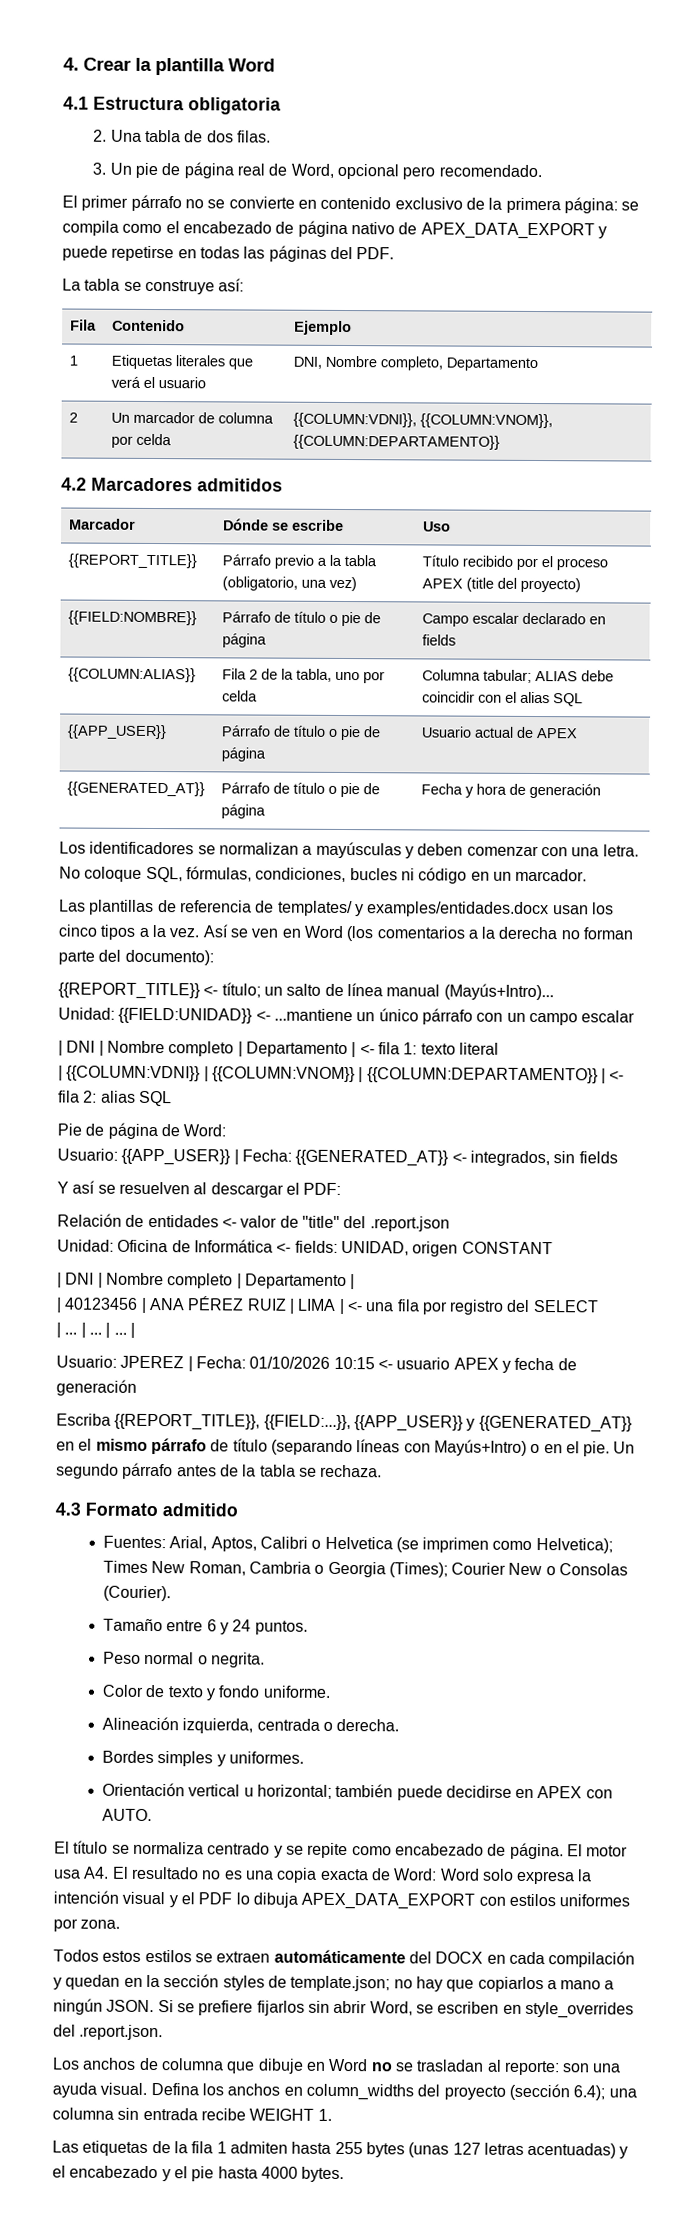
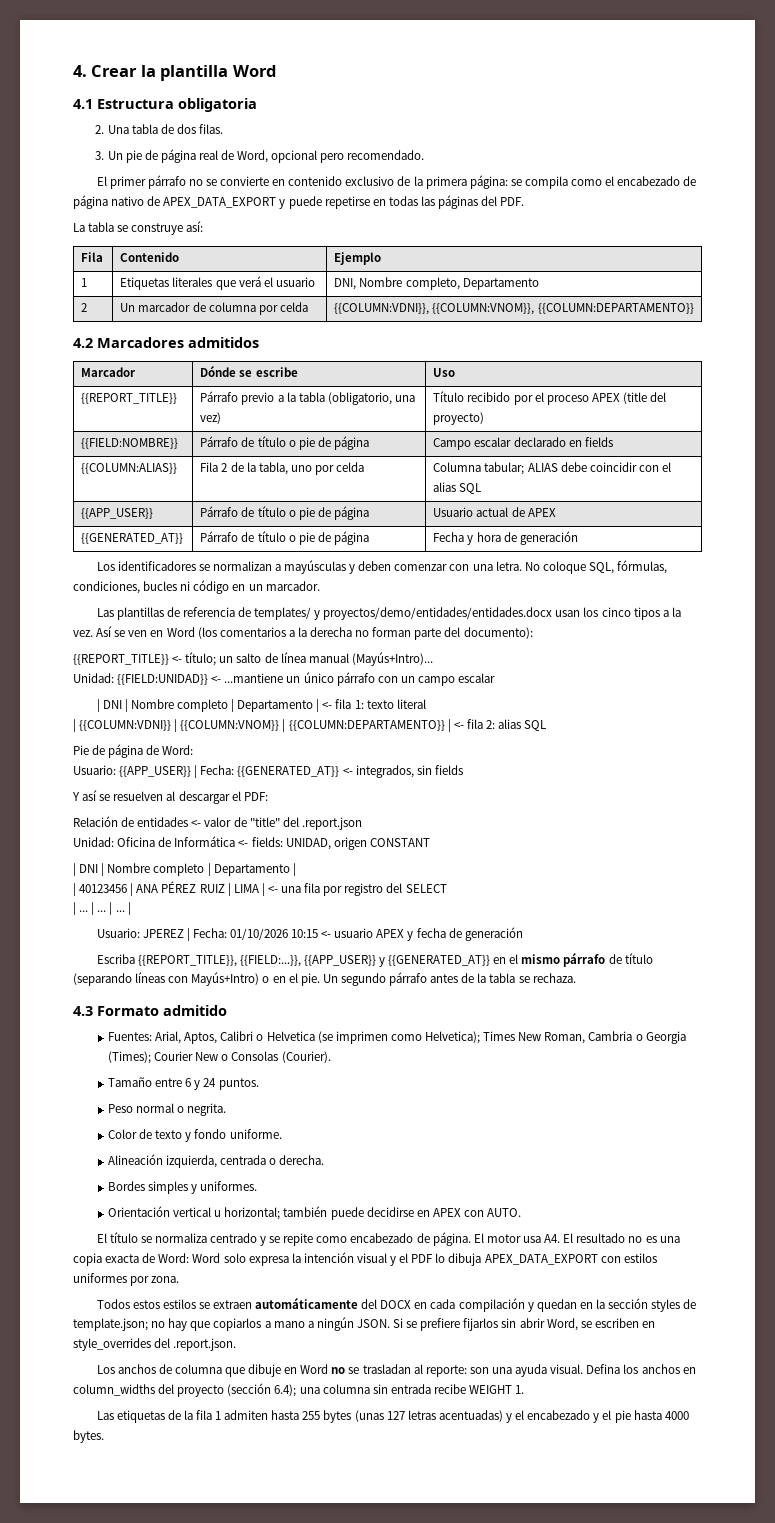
[367,901,550,918] examples/entidades.docx -> [323,607,553,620] proyectos/demo/entidades/entidades.docx

